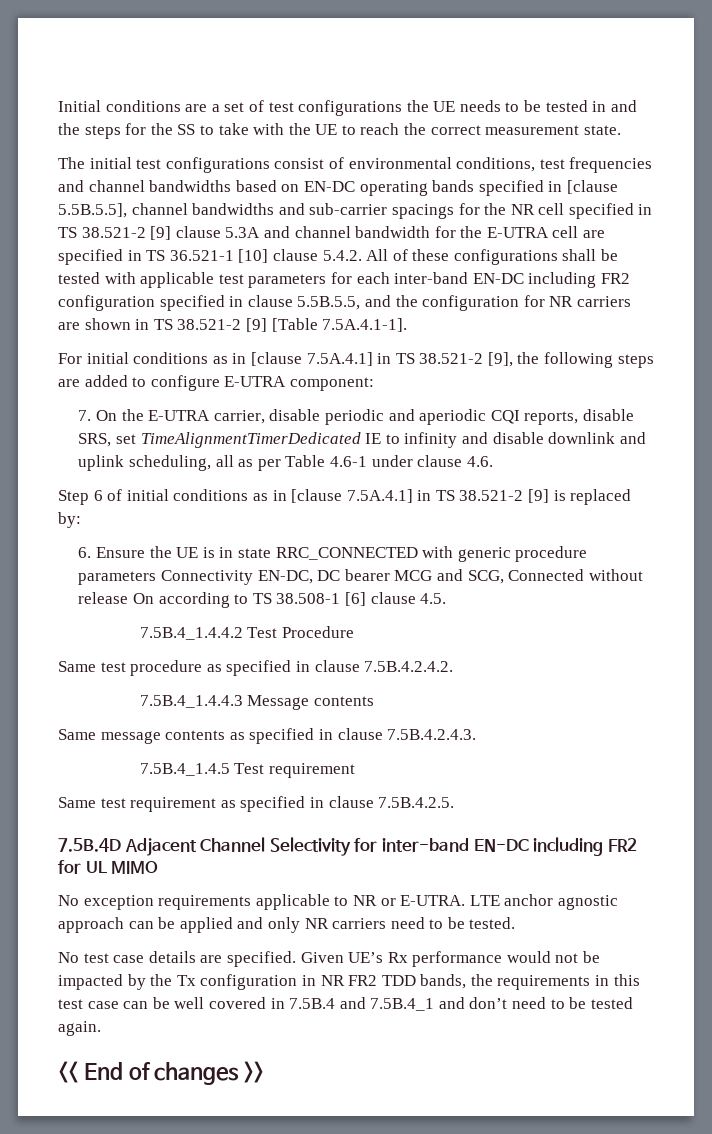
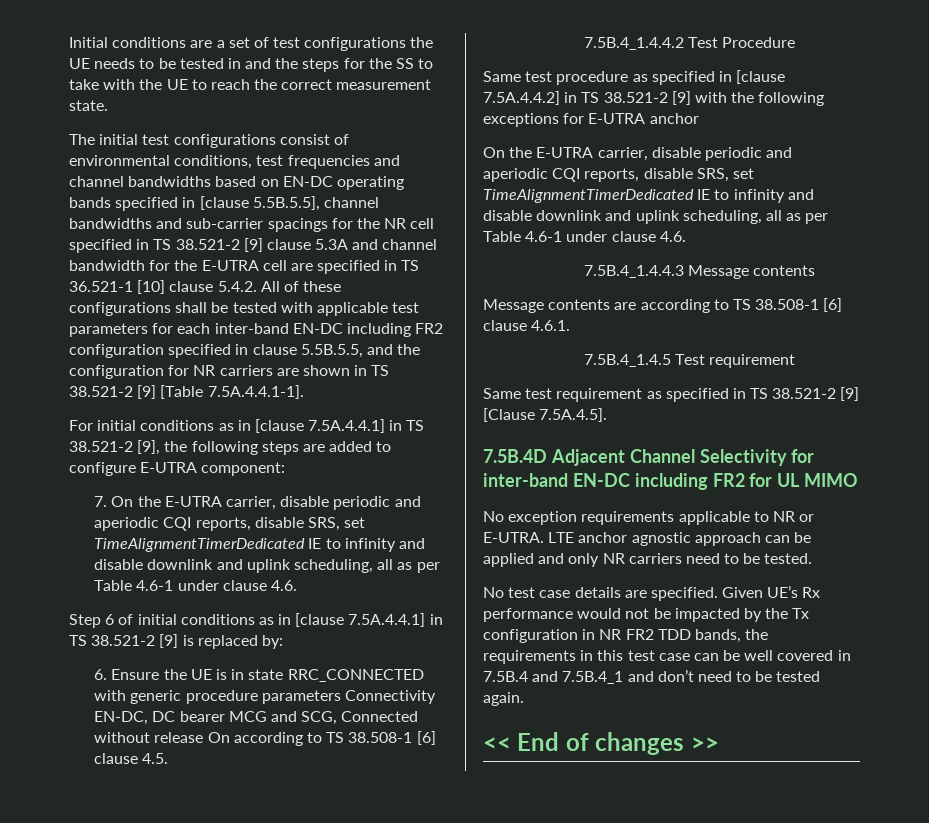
[322,318,408,332] 7.5A.4.1-1]. -> [207,385,304,399] 7.5A.4.4.1-1].
[306,352,373,366] 7.5A.4.1] -> [308,419,386,433] 7.5A.4.4.1]
[346,489,413,503] 7.5A.4.1] -> [348,613,426,627] 7.5A.4.4.1]
[314,660,454,672] [139,695,374,710] [58,728,477,744] clause 7.5B.4.2.4.2. // 7.5B.4_1.4.4.3 Message contents // Same message contents as specified in clause 7.5B.4.2.4.3. -> [736,70,786,84] [483,91,825,106] [483,113,699,127] [483,147,793,161] [483,168,754,182] [483,189,814,203] [483,210,829,224] [483,231,686,242] [584,265,816,279] [483,298,843,313] [483,320,571,331] [clause 7.5A.4.4.2] in TS 38.521-2 [9] with the following exceptions for E-UTRA anchor // On the E-UTRA carrier, disable periodic and aperiodic CQI reports, disable SRS, set TimeAlignmentTimerDedicated IE to infinity and disable downlink and uplink scheduling, all as per Table 4.6-1 under clause 4.6. // 7.5B.4_1.4.4.3 Message contents // Message contents are according to TS 38.508-1 [6] clause 4.6.1.
[328,796,455,808] clause 7.5B.4.2.5. -> [750,387,860,401] [483,408,608,422] TS 38.521-2 [9] [Clause 7.5A.4.5].

